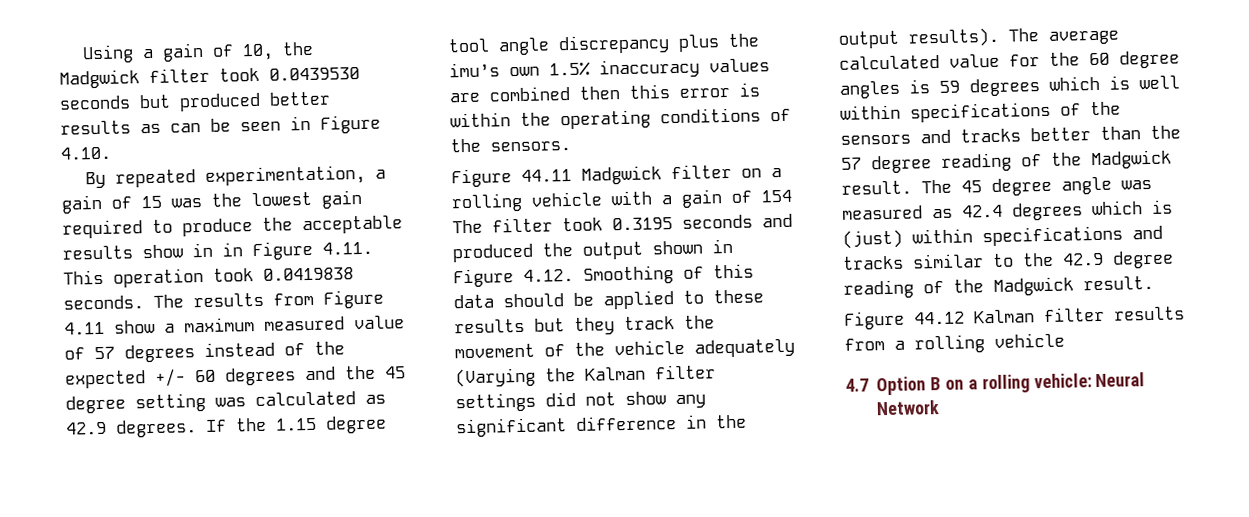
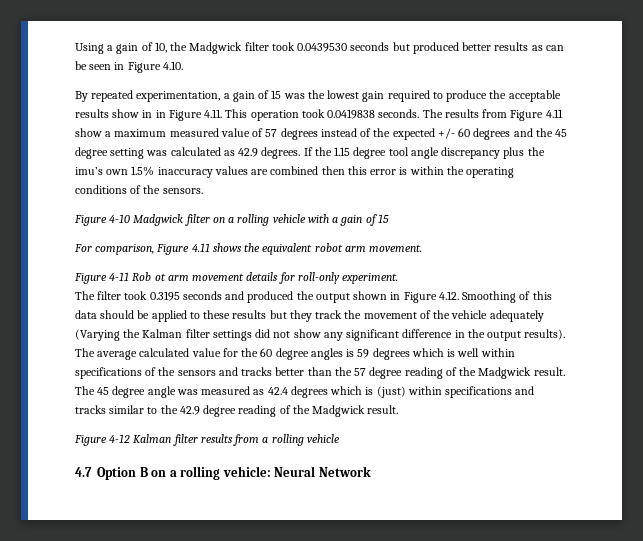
[521,168,572,182] 44.11 -> [109,214,131,223] 4-10
[761,189,792,203] 154 -> [377,214,389,223] [74,243,423,255] [74,272,399,284] 15 // For comparison, Figure 4.11 shows the equivalent robot arm movement. // Figure 4-11 Rob ot arm movement details for roll-only experiment.
[914,311,965,325] 44.12 -> [109,434,131,443] 4-12

